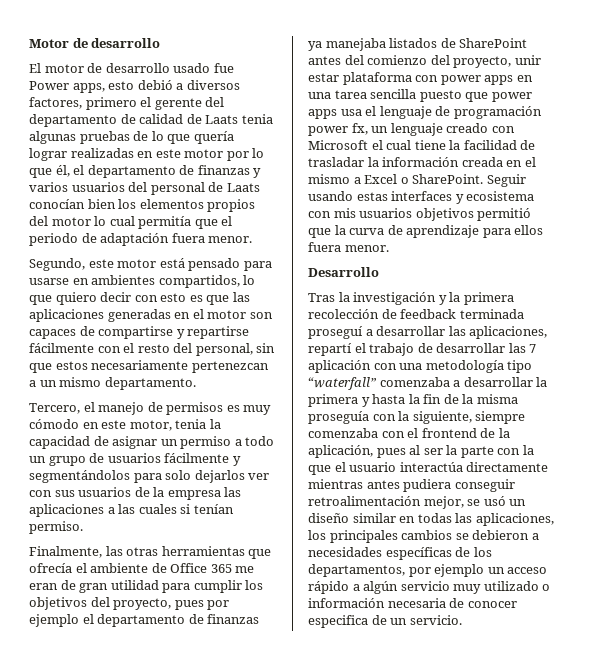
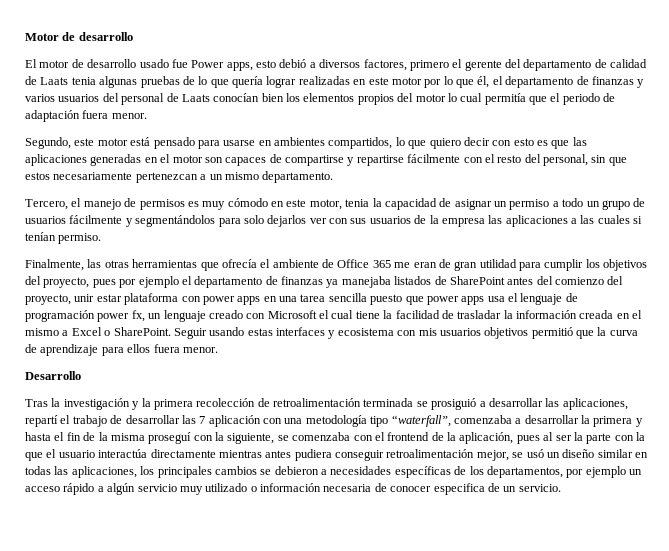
[400,309,524,319] [308,326,363,339] feedback terminada proseguí -> [273,398,477,410] retroalimentación terminada se prosiguió
[308,377,377,390] “waterfall” -> [391,415,451,427] “waterfall”,
[408,394,420,404] la -> [54,432,65,441] el
[308,411,369,424] proseguía -> [148,432,192,444] proseguí
[475,411,526,424] siempre -> [277,435,289,441] se

